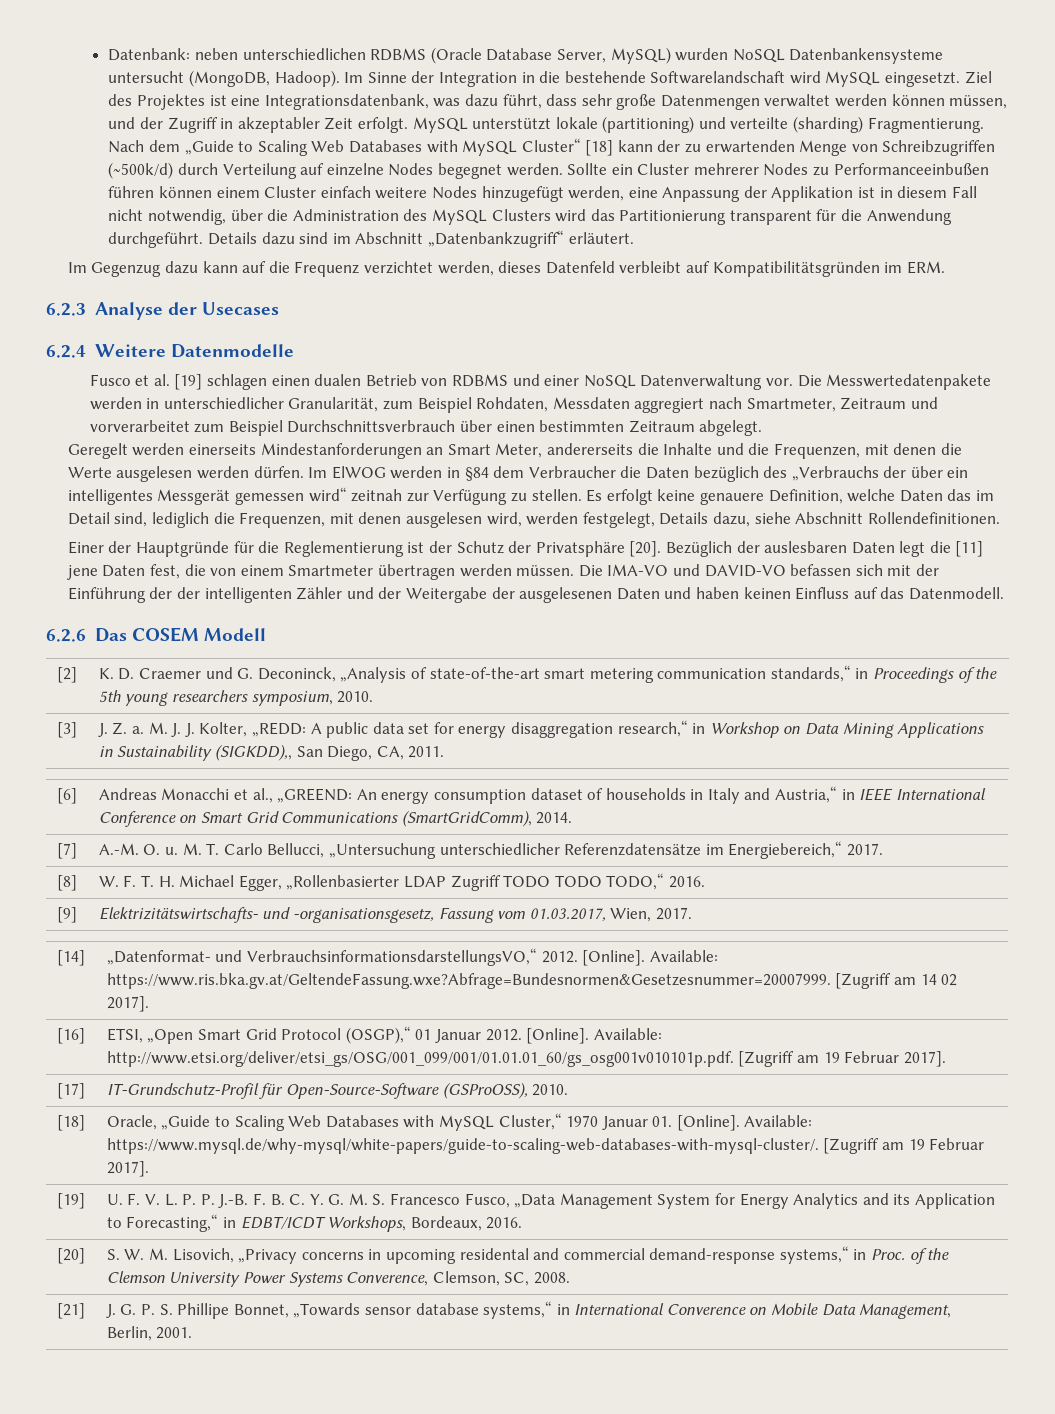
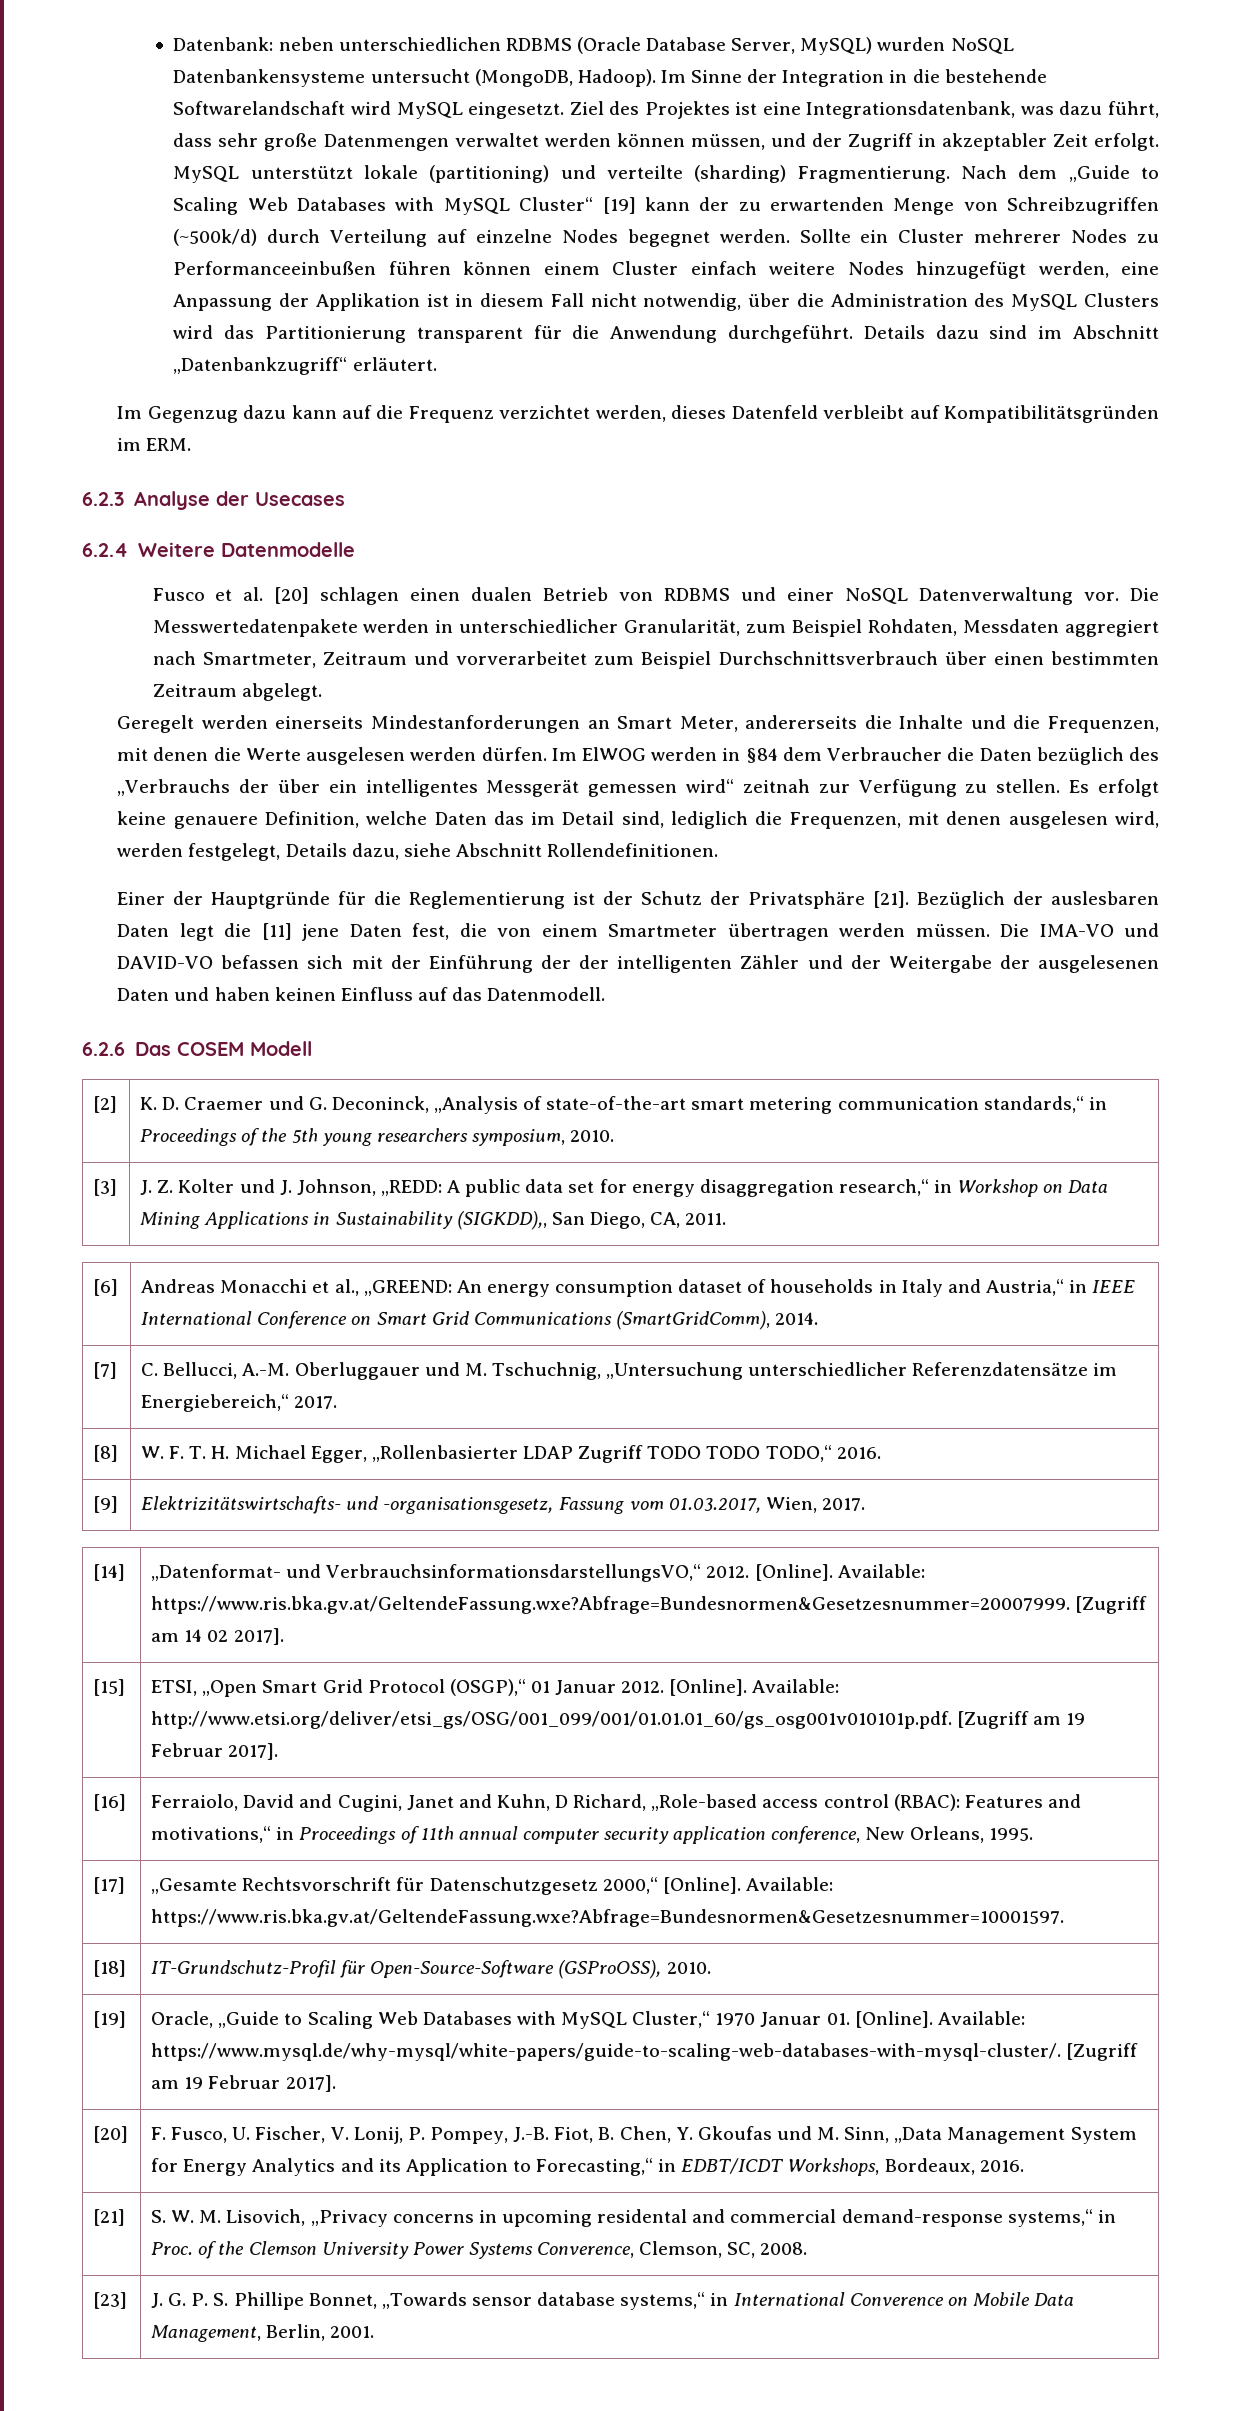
[585,140,614,156] [18] -> [602,197,636,214] [19]
[174,374,203,390] [19] -> [274,587,310,604] [20]
[629,541,662,557] [20]. -> [873,891,910,908] [21].
[131,722,248,737] a. M. J. J. Kolter, -> [178,1179,376,1196] Kolter und J. Johnson,
[98,843,325,858] A.-M. O. u. M. T. Carlo Bellucci, -> [141,1362,601,1380] C. Bellucci, A.-M. Oberluggauer und M. Tschuchnig,
[56,1028,85,1044] [16] -> [93,1679,126,1696] [15]
[56,1083,85,1099] [17] -> [93,1794,127,1811] [151,1794,1081,1812] [151,1826,1033,1844] [93,1877,126,1894] [151,1877,833,1895] [151,1909,1065,1927] [93,1960,127,1977] [16] | Ferraiolo, David and Cugini, Janet and Kuhn, D Richard, „Role-based access control (RBAC): Features and motivations,“ in Proceedings of 11th annual computer security application conference, New Orleans, 1995. // [17] | „Gesamte Rechtsvorschrift für Datenschutzgesetz 2000,“ [Online]. Available: https://www.ris.bka.gv.at/GeltendeFassung.wxe?Abfrage=Bundesnormen&Gesetzesnummer=10001597. // [18]
[56,1115,85,1131] [18] -> [93,2011,127,2028] [19]
[56,1193,85,1209] [106,1193,510,1208] [19] | U. F. V. L. P. P. J.-B. F. B. C. Y. G. M. S. Francesco Fusco, -> [93,2126,129,2143] [151,2126,890,2144] [20] | F. Fusco, U. Fischer, V. Lonij, P. Pompey, J.-B. Fiot, B. Chen, Y. Gkoufas und M. Sinn,
[56,1248,85,1264] [20] -> [93,2209,126,2226] [21]
[56,1303,85,1319] [21] -> [93,2292,128,2309] [23]

